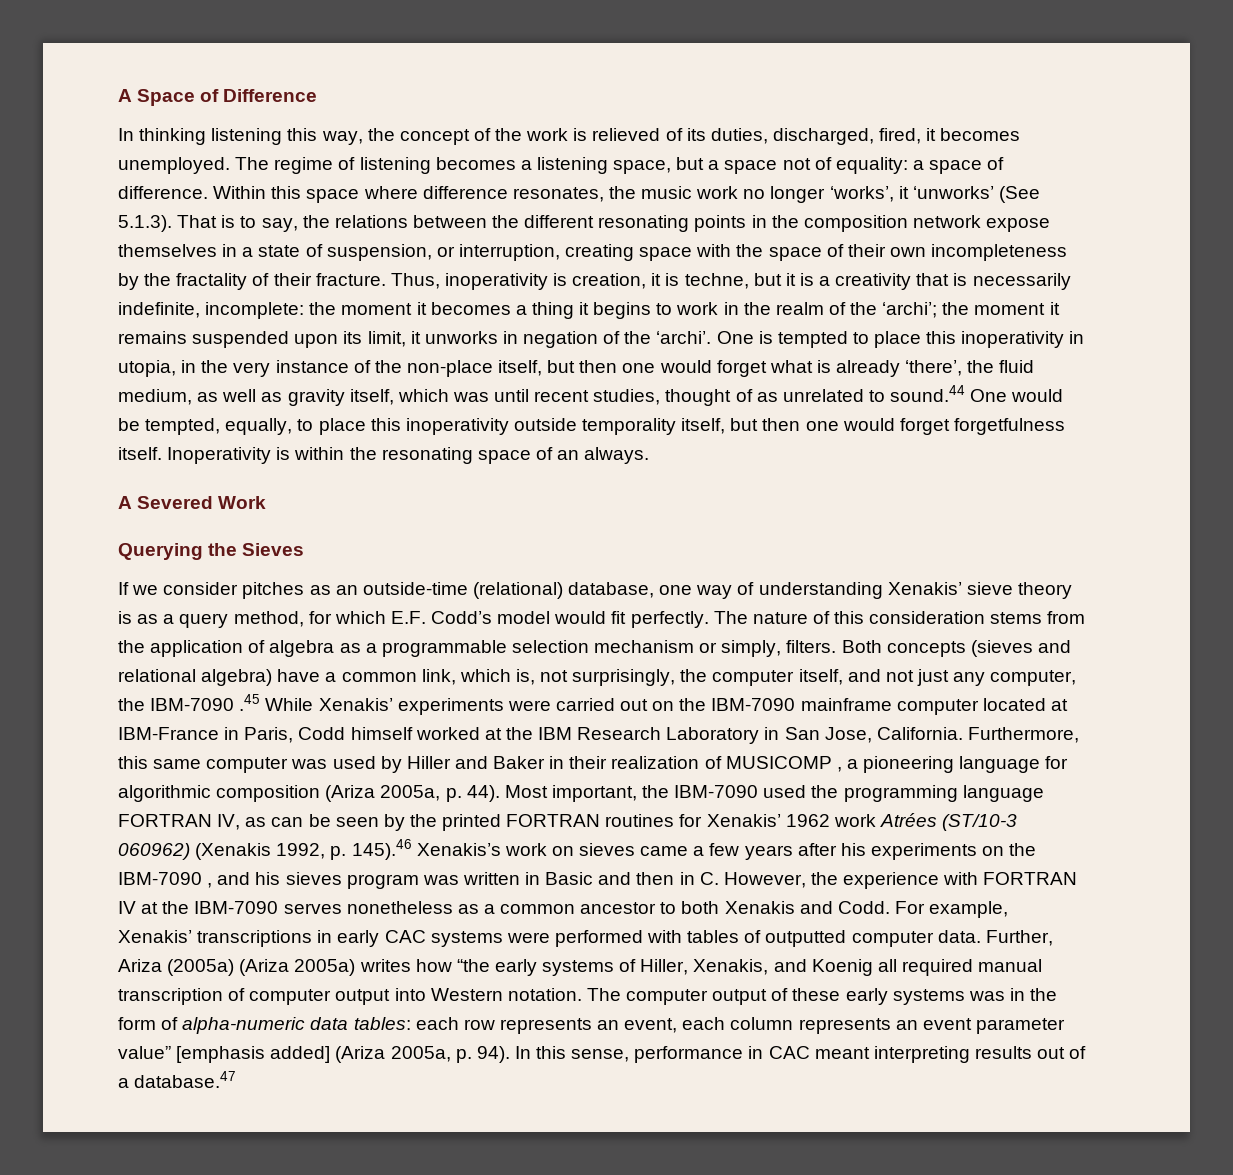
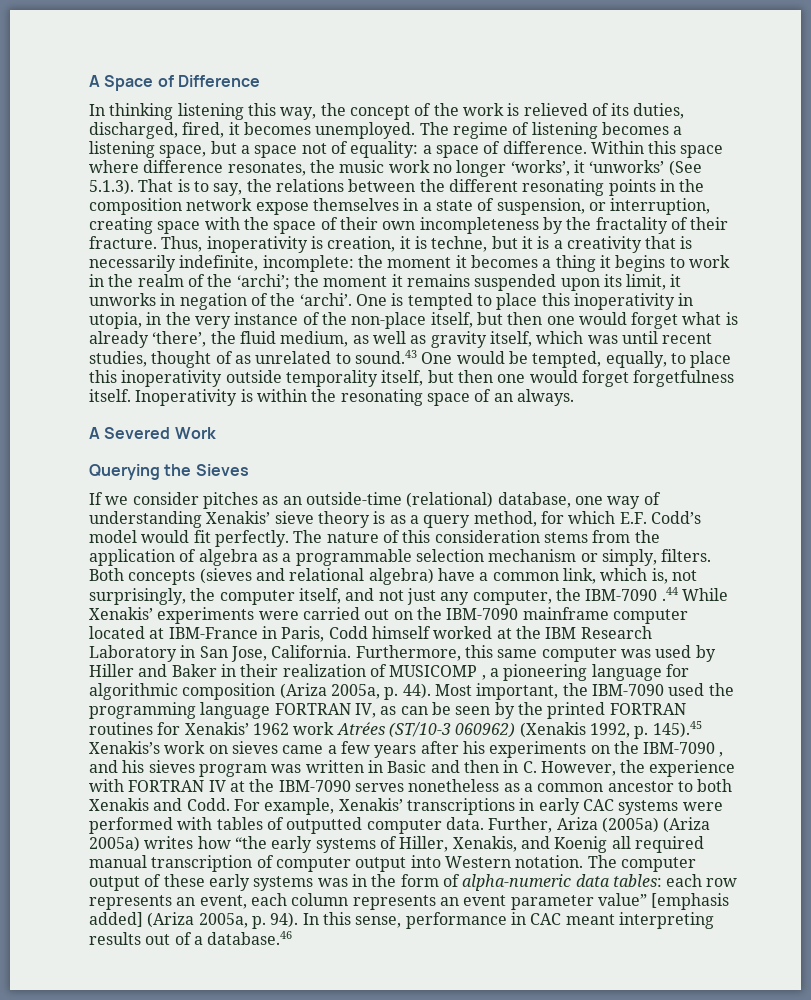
[890,385,966,402] sound.44 -> [354,350,417,364] sound.43
[239,694,261,711] .45 -> [661,587,678,601] .44
[351,839,412,860] 145).46 -> [652,721,702,738] 145).45
[134,1071,237,1088] database.47 -> [207,931,293,945] database.46

